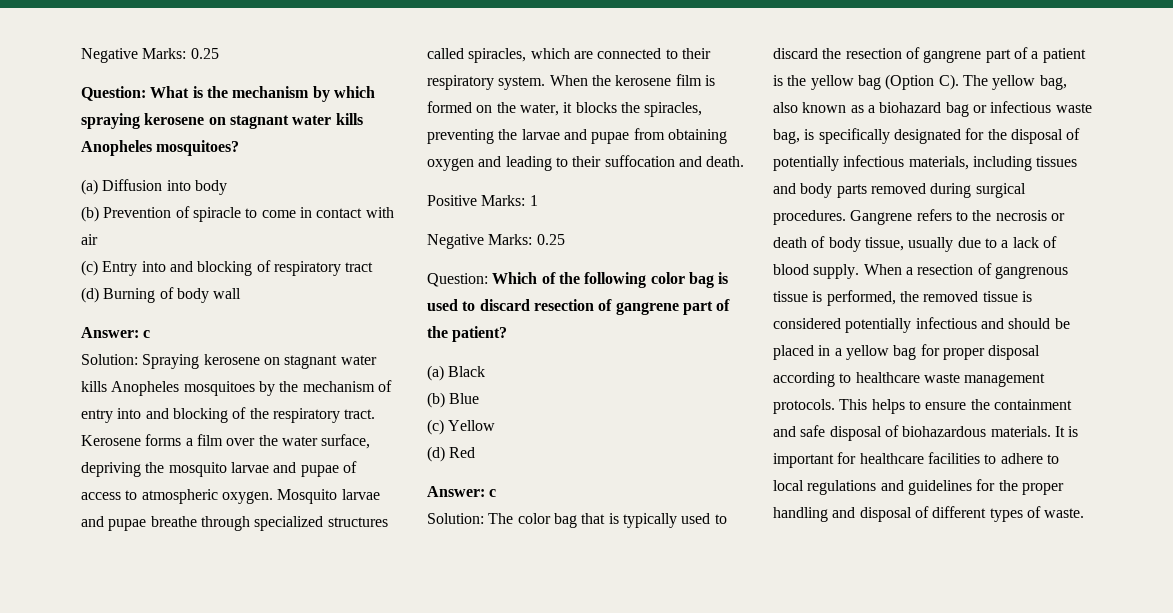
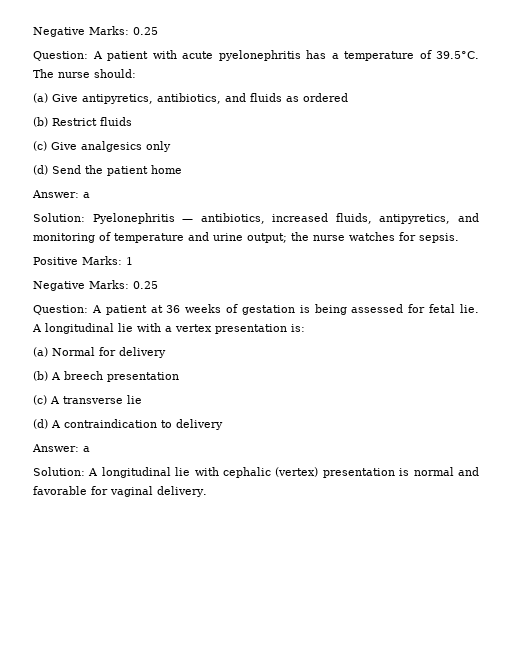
[81,48,219,63] [81,86,375,102] [81,113,363,129] [81,140,240,156] [81,179,227,195] [81,206,394,222] [81,234,98,245] [81,260,374,276] [81,287,242,303] [81,327,151,338] [81,354,377,369] [81,380,392,396] [81,407,376,423] [81,434,371,449] [81,461,357,477] [81,489,380,504] [81,516,388,531] [427,48,711,63] [427,74,715,90] [427,101,703,117] [427,128,727,144] [427,155,745,171] Negative Marks: 0.25 // Question: What is the mechanism by which spraying kerosene on stagnant water kills Anopheles mosquitoes? // (a) Diffusion into body // (b) Prevention of spiracle to come in contact with air // (c) Entry into and blocking of respiratory tract // (d) Burning of body wall // Answer: c // Solution: Spraying kerosene on stagnant water kills Anopheles mosquitoes by the mechanism of entry into and blocking of the respiratory tract. Kerosene forms a film over the water surface, depriving the mosquito larvae and pupae of access to atmospheric oxygen. Mosquito larvae and pupae breathe through specialized structures called spiracles, which are connected to their respiratory system. When the kerosene film is formed on the water, it blocks the spiracles, preventing the larvae and pupae from obtaining oxygen and leading to their suffocation and death. -> [33,26,158,37] [33,50,479,61] [33,69,136,78] [33,93,348,104] [33,117,132,127] [33,141,171,152] [33,165,182,176] [32,190,90,198] [33,213,479,224] [33,232,459,243] Negative Marks: 0.25 // Question: A patient with acute pyelonephritis has a temperature of 39.5°C. The nurse should: // (a) Give antipyretics, antibiotics, and fluids as ordered // (b) Restrict fluids // (c) Give analgesics only // (d) Send the patient home // Answer: a // Solution: Pyelonephritis — antibiotics, increased fluids, antipyretics, and monitoring of temperature and urine output; the nurse watches for sepsis.
[492,272,729,288] [427,299,731,315] [427,326,508,342] [427,365,486,381] [427,392,480,408] [427,419,496,435] [427,446,476,462] [427,486,497,497] [427,513,727,528] [773,47,1086,63] [773,74,1067,90] [773,101,1092,117] [773,128,1081,144] [773,155,1078,171] [773,183,1026,198] [773,209,1065,225] [773,236,1057,252] [773,263,1068,279] [773,290,1032,306] [773,317,1070,333] [773,344,1041,360] [773,372,1046,387] [773,399,1072,414] [773,425,1079,441] [773,452,1059,468] [773,479,1064,495] [773,506,1085,522] Which of the following color bag is used to discard resection of gangrene part of the patient? // (a) Black // (b) Blue // (c) Yellow // (d) Red // Answer: c // Solution: The color bag that is typically used to discard the resection of gangrene part of a patient is the yellow bag (Option C). The yellow bag, also known as a biohazard bag or infectious waste bag, is specifically designated for the disposal of potentially infectious materials, including tissues and body parts removed during surgical procedures. Gangrene refers to the necrosis or death of body tissue, usually due to a lack of blood supply. When a resection of gangrenous tissue is performed, the removed tissue is considered potentially infectious and should be placed in a yellow bag for proper disposal according to healthcare waste management protocols. This helps to ensure the containment and safe disposal of biohazardous materials. It is important for healthcare facilities to adhere to local regulations and guidelines for the proper handling and disposal of different types of waste. -> [91,304,480,315] [32,323,305,334] [33,347,166,358] [33,371,179,382] [33,395,142,405] [33,419,223,430] [32,444,90,452] [33,467,479,478] [33,486,207,497] A patient at 36 weeks of gestation is being assessed for fetal lie. A longitudinal lie with a vertex presentation is: // (a) Normal for delivery // (b) A breech presentation // (c) A transverse lie // (d) A contraindication to delivery // Answer: a // Solution: A longitudinal lie with cephalic (vertex) presentation is normal and favorable for vaginal delivery.

